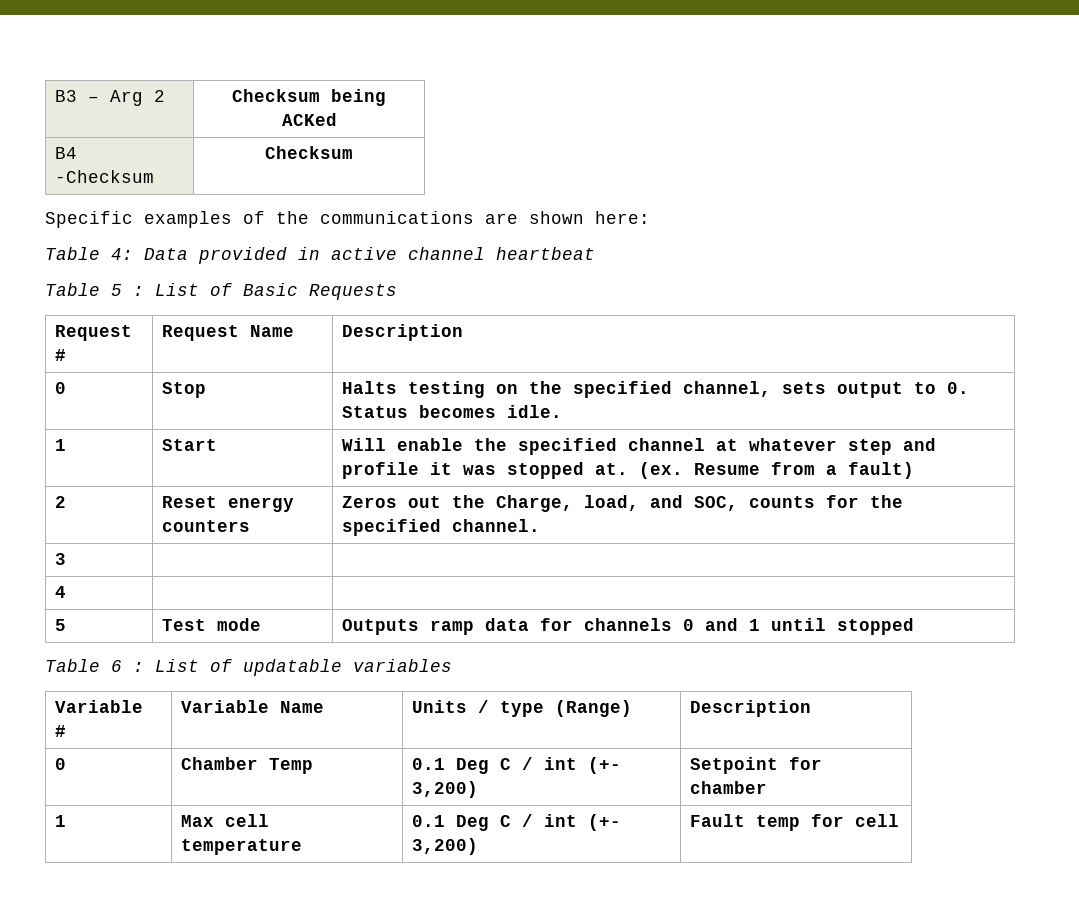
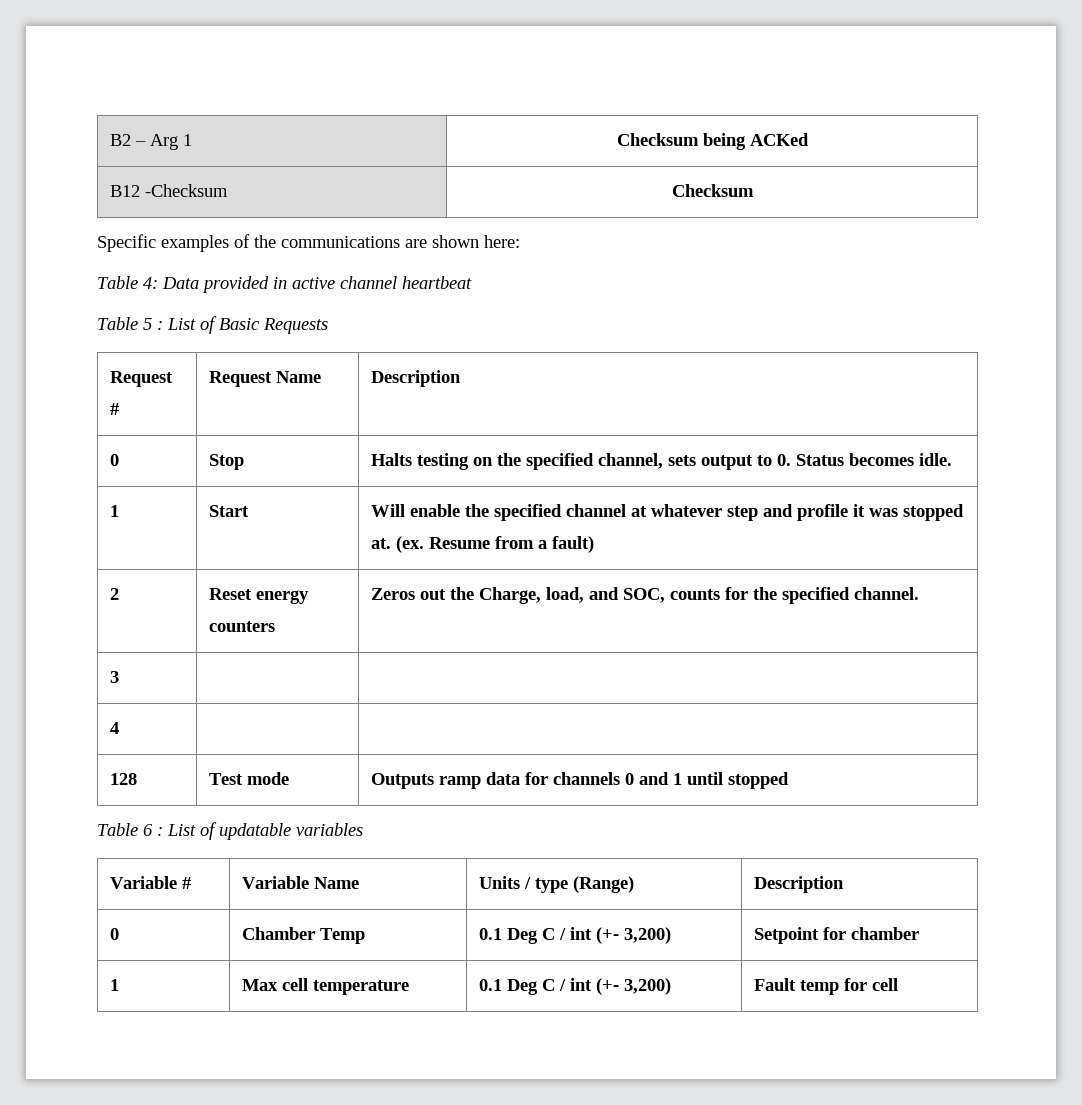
[55,90,78,102] B3 -> [110,134,132,146] B2
[154,90,166,102] 2 -> [183,134,193,146] 1
[55,147,78,159] B4 -> [110,185,141,197] B12
[55,619,67,631] 5 -> [110,773,138,785] 128

